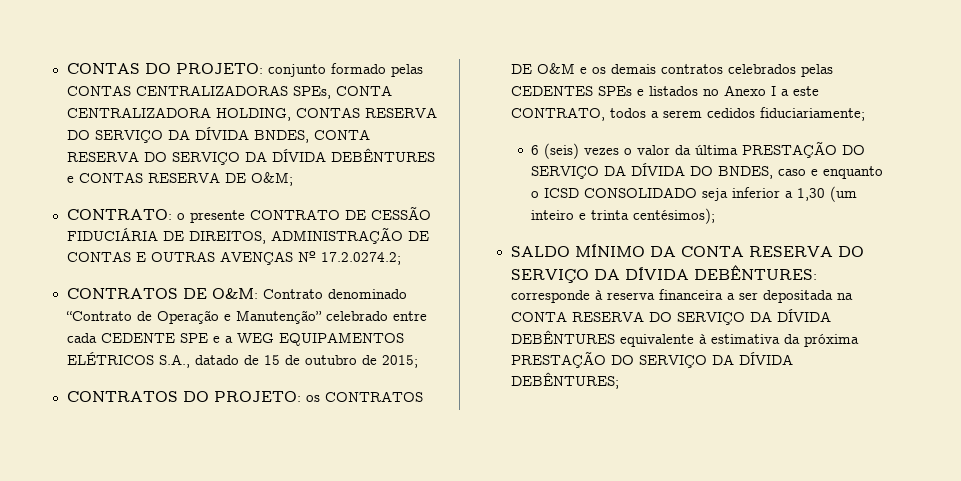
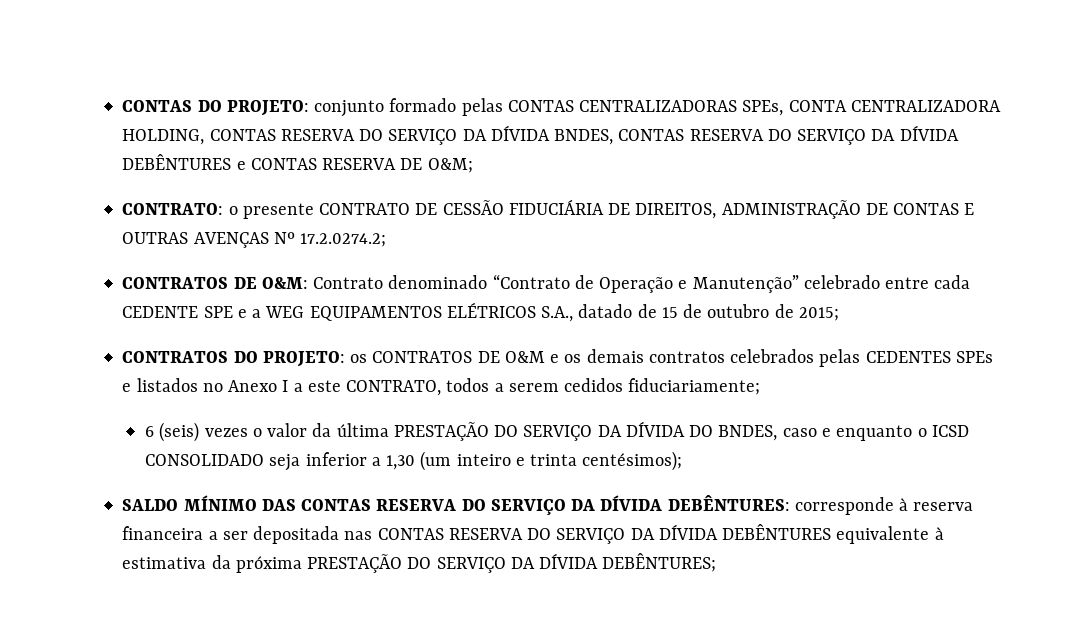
[313,129,370,140] CONTA -> [618,129,685,141] CONTAS
[649,246,744,257] DA CONTA -> [261,499,372,511] DAS CONTAS
[836,293,853,300] [510,311,567,322] na CONTA -> [344,528,444,540] nas CONTAS

